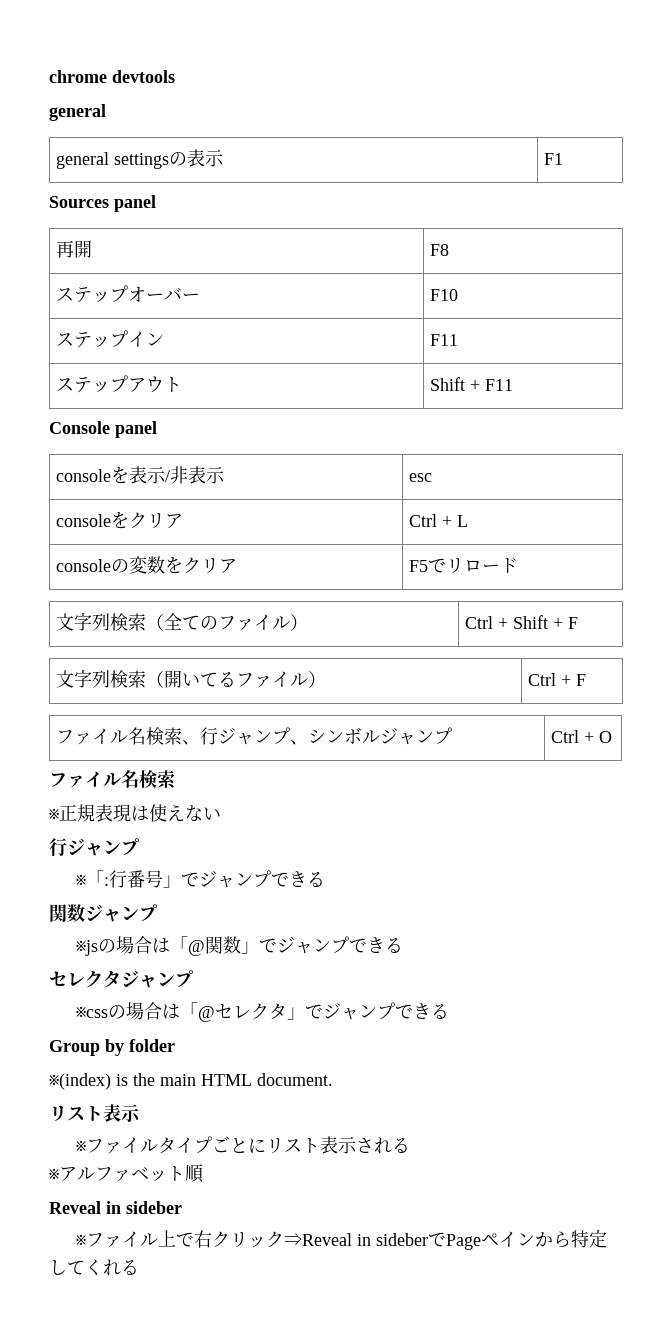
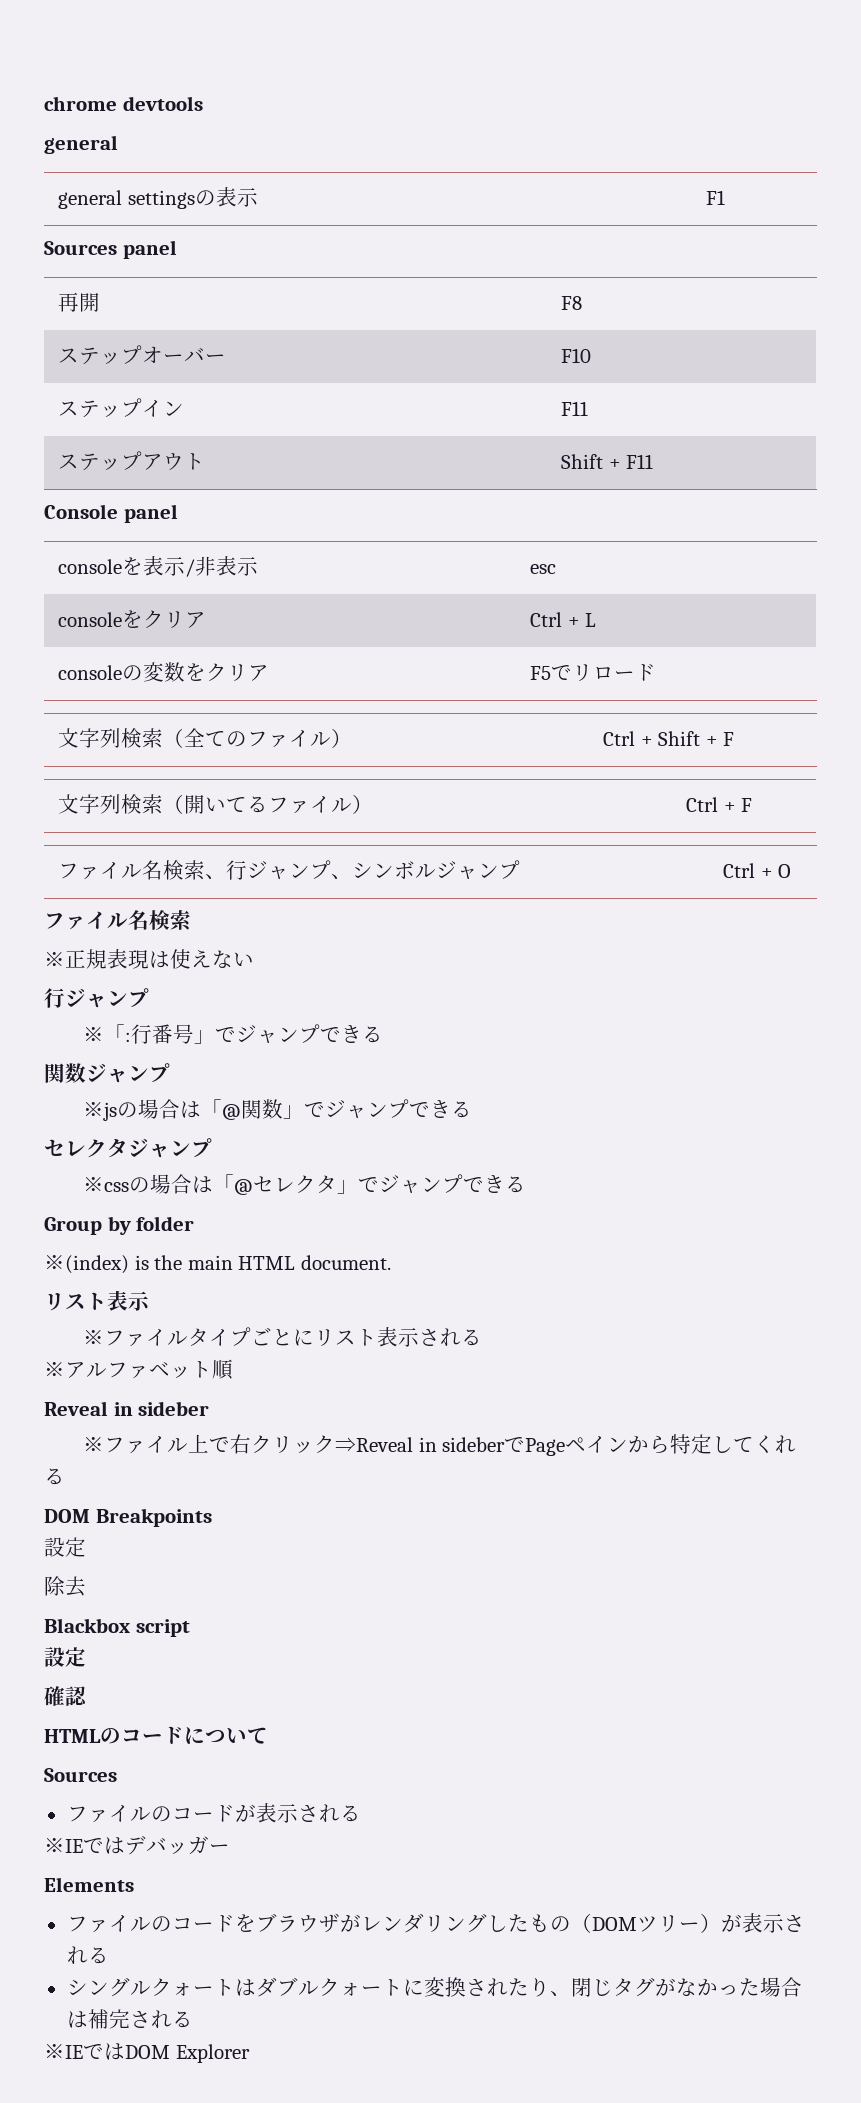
(139, 1267) none -> [44,1508,212,1527] [44,1537,86,1557] [44,1576,86,1597] [44,1618,190,1637] [44,1647,86,1667] [44,1686,87,1706] [44,1726,268,1745] [44,1768,117,1782] [66,1803,361,1823] [44,1835,230,1855] [44,1877,134,1892] [66,1913,805,1933] [66,1946,109,1965] [66,1977,802,1997] [66,2009,193,2029] [44,2043,250,2063] // DOM Breakpoints // 設定 // 除去 // Blackbox script // 設定 // 確認 // HTMLのコードについて // Sources // ファイルのコードが表示される // ※IEではデバッガー // Elements // ファイルのコードをブラウザがレンダリングしたもの（DOMツリー）が表示される // シングルクォートはダブルクォートに変換されたり、閉じタグがなかった場合は補完される // ※IEではDOM Explorer

